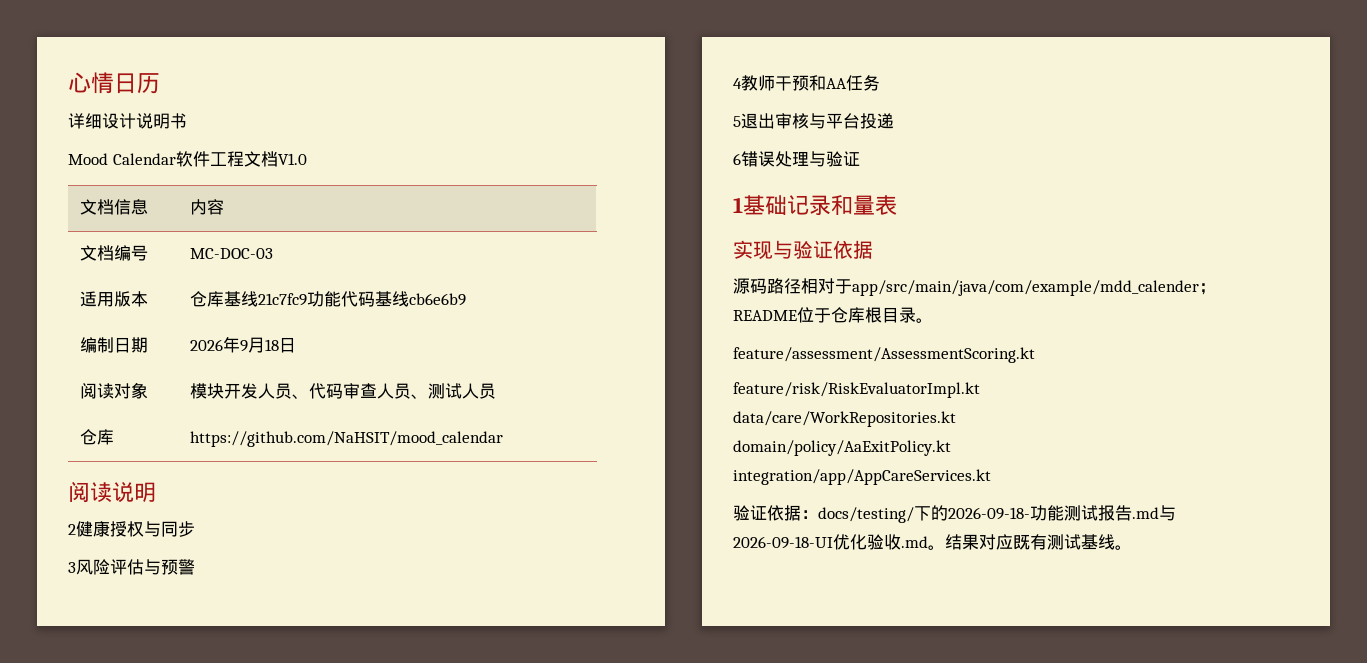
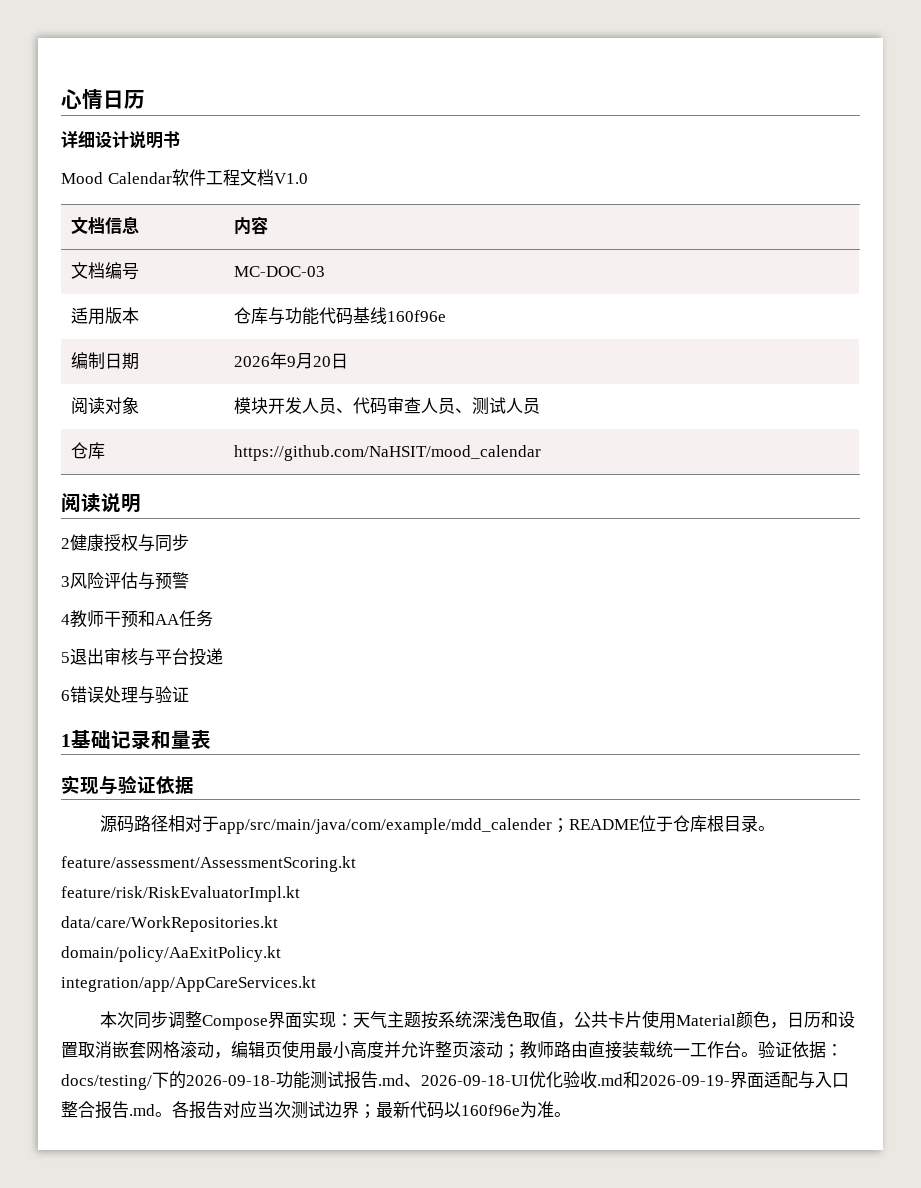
[224,291,308,307] 基线21c7fc9 -> [268,307,286,325] 与
[409,293,467,306] cb6e6b9 -> [387,310,447,322] 160f96e
[265,339,280,351] 18 -> [313,356,332,367] 20
(991, 477) none -> [99,1010,855,1030] [61,1040,758,1059] 本次同步调整Compose界面实现：天气主题按系统深浅色取值，公共卡片使用Material颜色，日历和设置取消嵌套网格滚动，编辑页使用最小高度并允许整页滚动；教师路由直接装载统一工作台。
[1159,505,1176,521] 与 -> [404,1082,421,1087] 、
[928,534,1115,550] 。结果对应既有测试基线 -> [623,1071,849,1089] [61,1101,554,1119] 和2026-09-19-界面适配与入口整合报告.md。各报告对应当次测试边界；最新代码以160f96e为准

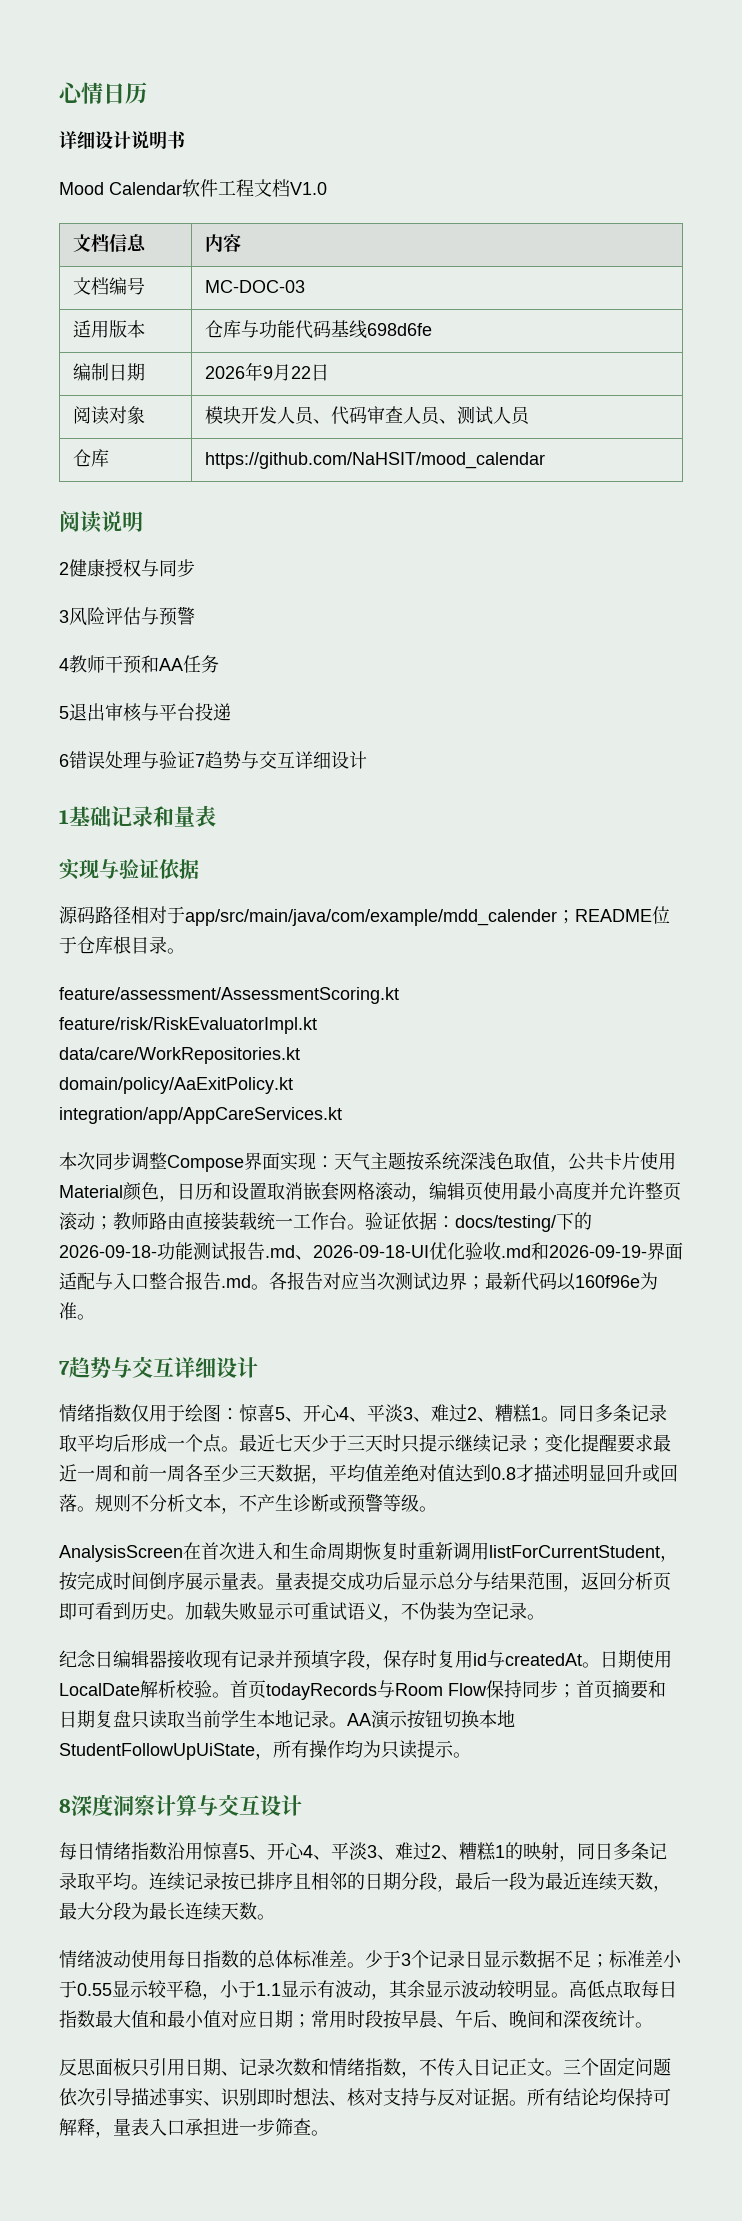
[387,310,447,322] 160f96e -> [367,323,433,336] 698d6fe
[313,356,332,367] 20 -> [291,366,312,379] 22
(189, 694) none -> [195,751,367,769] 7趋势与交互详细设计
(571, 1114) none -> [59,1356,258,1378] [59,1404,667,1423] [59,1434,671,1453] [59,1464,678,1484] [59,1493,437,1514] [59,1542,678,1562] [59,1571,671,1592] [59,1602,545,1622] [59,1649,672,1670] [59,1680,666,1700] [59,1710,515,1729] [59,1740,471,1760] [59,1794,302,1817] [59,1842,667,1862] [59,1872,671,1892] [59,1902,275,1921] [59,1950,682,1968] [59,1980,677,2000] [59,2010,653,2029] [59,2057,671,2078] [59,2087,671,2107] [59,2118,329,2138] // 7趋势与交互详细设计 // 情绪指数仅用于绘图：惊喜5、开心4、平淡3、难过2、糟糕1。同日多条记录取平均后形成一个点。最近七天少于三天时只提示继续记录；变化提醒要求最近一周和前一周各至少三天数据，平均值差绝对值达到0.8才描述明显回升或回落。规则不分析文本，不产生诊断或预警等级。 // AnalysisScreen在首次进入和生命周期恢复时重新调用listForCurrentStudent，按完成时间倒序展示量表。量表提交成功后显示总分与结果范围，返回分析页即可看到历史。加载失败显示可重试语义，不伪装为空记录。 // 纪念日编辑器接收现有记录并预填字段，保存时复用id与createdAt。日期使用LocalDate解析校验。首页todayRecords与Room Flow保持同步；首页摘要和日期复盘只读取当前学生本地记录。AA演示按钮切换本地StudentFollowUpUiState，所有操作均为只读提示。 // 8深度洞察计算与交互设计 // 每日情绪指数沿用惊喜5、开心4、平淡3、难过2、糟糕1的映射，同日多条记录取平均。连续记录按已排序且相邻的日期分段，最后一段为最近连续天数，最大分段为最长连续天数。 // 情绪波动使用每日指数的总体标准差。少于3个记录日显示数据不足；标准差小于0.55显示较平稳，小于1.1显示有波动，其余显示波动较明显。高低点取每日指数最大值和最小值对应日期；常用时段按早晨、午后、晚间和深夜统计。 // 反思面板只引用日期、记录次数和情绪指数，不传入日记正文。三个固定问题依次引导描述事实、识别即时想法、核对支持与反对证据。所有结论均保持可解释，量表入口承担进一步筛查。

